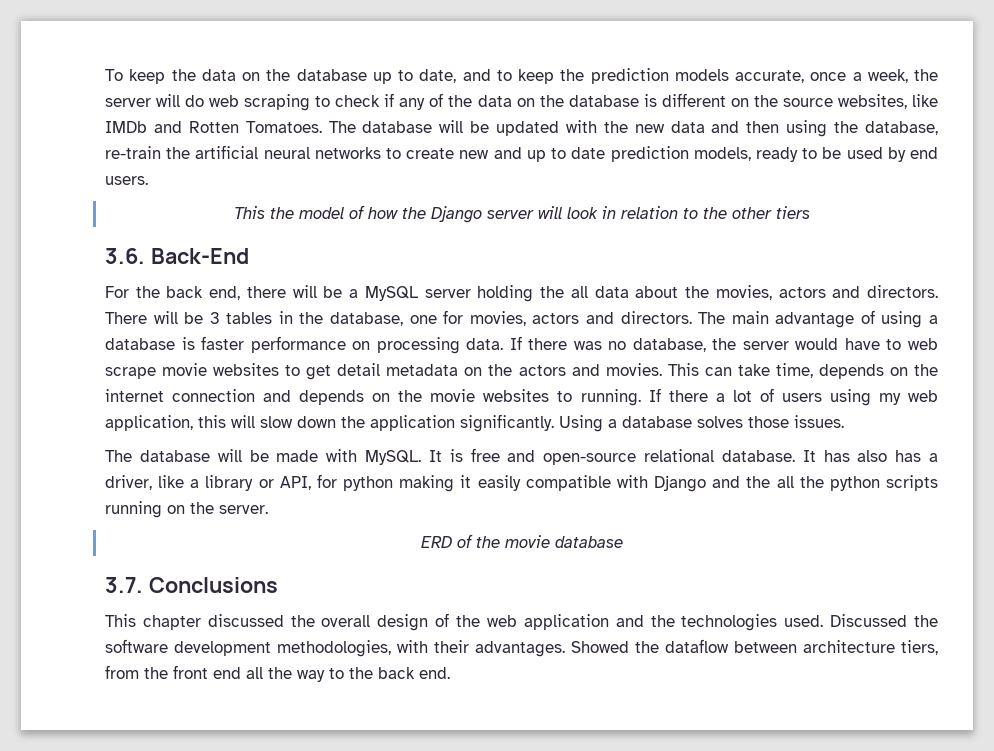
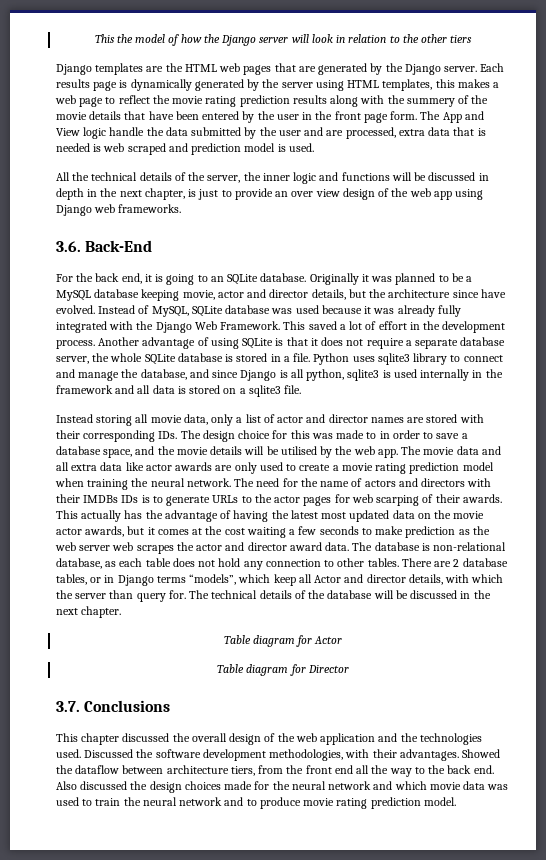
[105,68,938,84] [105,93,938,111] [105,120,938,137] [105,145,939,162] [105,176,148,185] To keep the data on the database up to date, and to keep the prediction models accurate, once a week, the server will do web scraping to check if any of the data on the database is different on the source websites, like IMDb and Rotten Tomatoes. The database will be updated with the new data and then using the database, re-train the artificial neural networks to create new and up to date prediction models, ready to be used by end users. // -> (94, 38) none
(810, 212) none -> [56,63,505,75] [56,79,500,91] [55,95,489,107] [56,111,484,123] [56,127,486,139] [56,143,314,155] [56,172,489,184] [56,188,484,200] [56,204,182,216] // Django templates are the HTML web pages that are generated by the Django server. Each results page is dynamically generated by the server using HTML templates, this makes a web page to reflect the movie rating prediction results along with the summery of the movie details that have been entered by the user in the front page form. The App and View logic handle the data submitted by the user and are processed, extra data that is needed is web scraped and prediction model is used. // All the technical details of the server, the inner logic and functions will be discussed in depth in the next chapter, is just to provide an over view design of the web app using Django web frameworks.
[246,285,938,302] [105,310,938,328] [105,336,938,354] [105,363,938,380] [105,388,938,406] [105,414,844,432] [105,448,939,465] [105,474,938,492] [105,501,268,518] [420,534,623,548] there will be a MySQL server holding the all data about the movies, actors and directors. There will be 3 tables in the database, one for movies, actors and directors. The main advantage of using a database is faster performance on processing data. If there was no database, the server would have to web scrape movie websites to get detail metadata on the actors and movies. This can take time, depends on the internet connection and depends on the movie websites to running. If there a lot of users using my web application, this will slow down the application significantly. Using a database solves those issues. // The database will be made with MySQL. It is free and open-source relational database. It has also has a driver, like a library or API, for python making it easily compatible with Django and the all the python scripts running on the server. // ERD of the movie database -> [144,273,473,285] [56,289,506,301] [56,305,461,317] [56,321,506,333] [56,337,506,349] [56,353,503,365] [56,369,503,381] [56,385,302,397] [56,414,484,426] [56,430,468,442] [56,446,501,458] [56,462,494,474] [55,478,492,490] [56,494,502,506] [56,510,485,522] [56,526,490,538] [55,542,507,554] [56,558,508,570] [56,574,504,586] [56,590,491,602] [56,606,122,618] [223,635,343,647] [217,664,349,676] it is going to an SQLite database. Originally it was planned to be a MySQL database keeping movie, actor and director details, but the architecture since have evolved. Instead of MySQL, SQLite database was used because it was already fully integrated with the Django Web Framework. This saved a lot of effort in the development process. Another advantage of using SQLite is that it does not require a separate database server, the whole SQLite database is stored in a file. Python uses sqlite3 library to connect and manage the database, and since Django is all python, sqlite3 is used internally in the framework and all data is stored on a sqlite3 file. // Instead storing all movie data, only a list of actor and director names are stored with their corresponding IDs. The design choice for this was made to in order to save a database space, and the movie details will be utilised by the web app. The movie data and all extra data like actor awards are only used to create a movie rating prediction model when training the neural network. The need for the name of actors and directors with their IMDBs IDs is to generate URLs to the actor pages for web scarping of their awards. This actually has the advantage of having the latest most updated data on the movie actor awards, but it comes at the cost waiting a few seconds to make prediction as the web server web scrapes the actor and director award data. The database is non-relational database, as each table does not hold any connection to other tables. There are 2 database tables, or in Django terms “models”, which keep all Actor and director details, with which the server than query for. The technical details of the database will be discussed in the next chapter. // Table diagram for Actor // Table diagram for Director
(450, 673) none -> [56,781,509,793] [56,797,456,809] Also discussed the design choices made for the neural network and which movie data was used to train the neural network and to produce movie rating prediction model.

